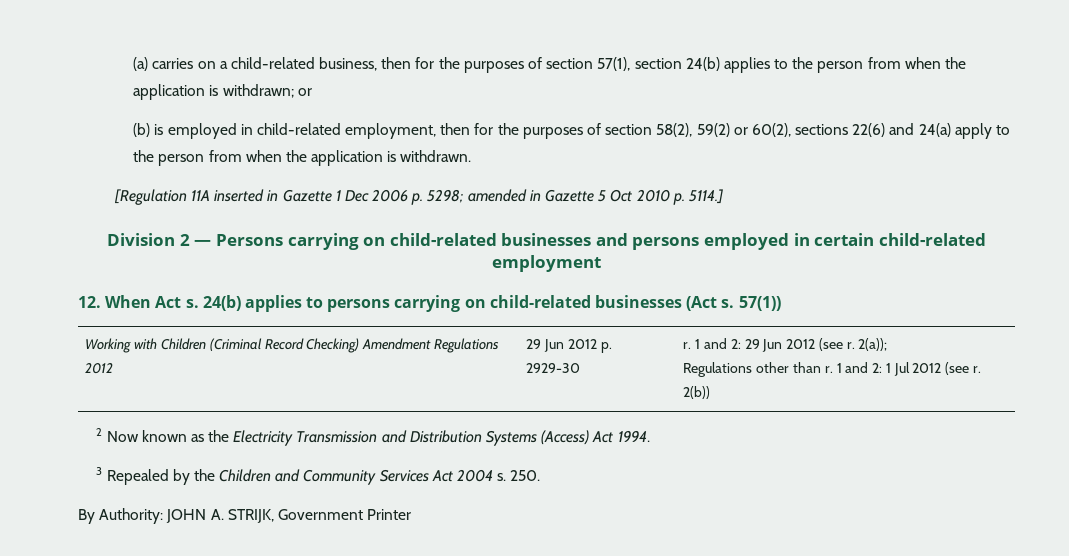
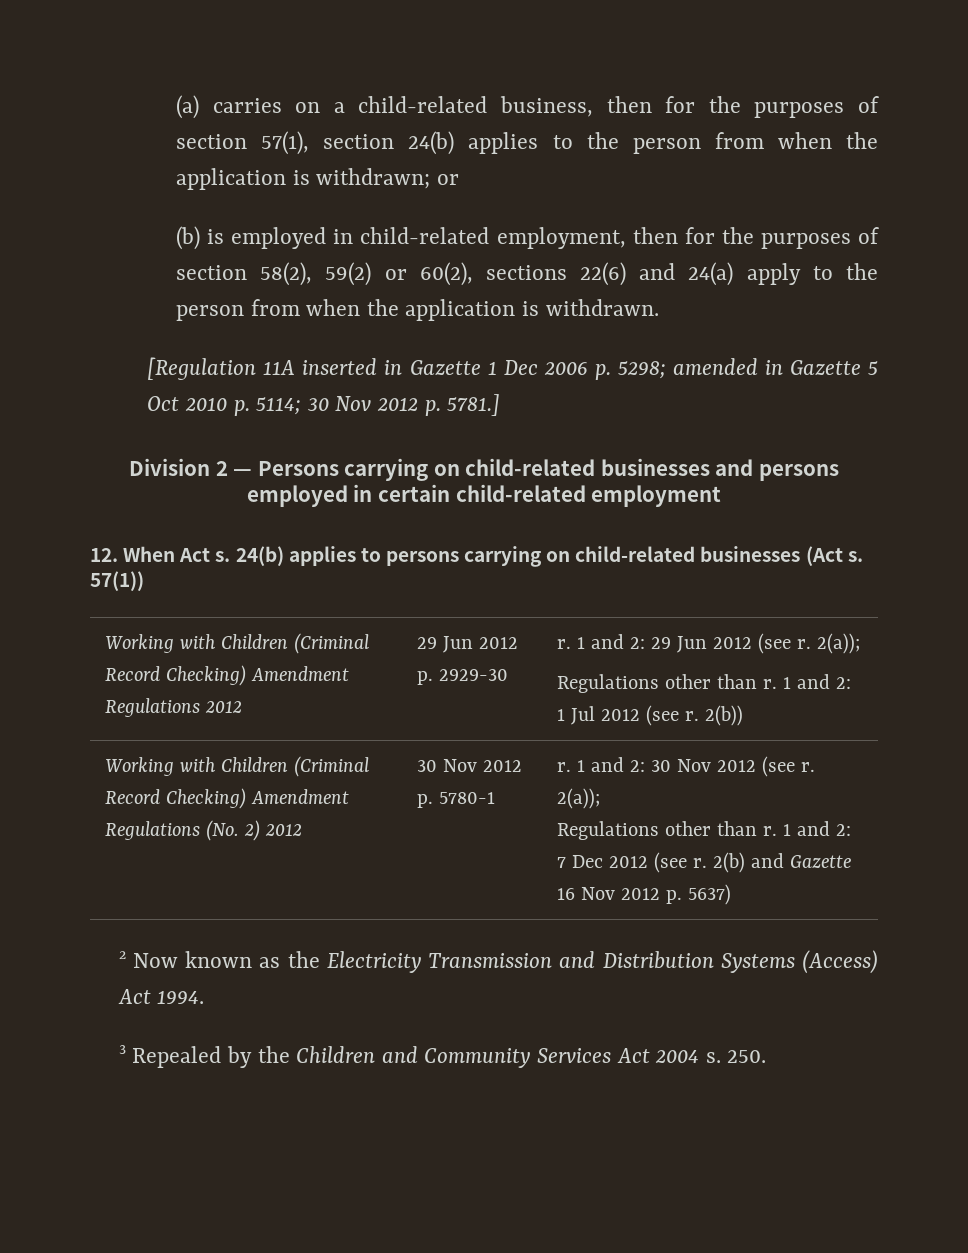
[688,189,723,204] 5114.] -> [256,394,501,416] 5114; 30 Nov 2012 p. 5781.]
(711, 392) none -> [105,756,370,777] [105,788,350,809] [105,820,303,841] [417,759,523,772] [417,792,496,808] [557,756,815,777] [557,788,601,809] [557,821,852,840] [557,852,851,873] [557,884,732,905] // Working with Children (Criminal Record Checking) Amendment Regulations (No. 2) 2012 | 30 Nov 2012 p. 5780-1 | r. 1 and 2: 30 Nov 2012 (see r. 2(a)); // Regulations other than r. 1 and 2: 7 Dec 2012 (see r. 2(b) and Gazette 16 Nov 2012 p. 5637)
[78,508,412,524] // By Authority: JOHN A. STRIJK, Government Printer -> (767, 1056) none

